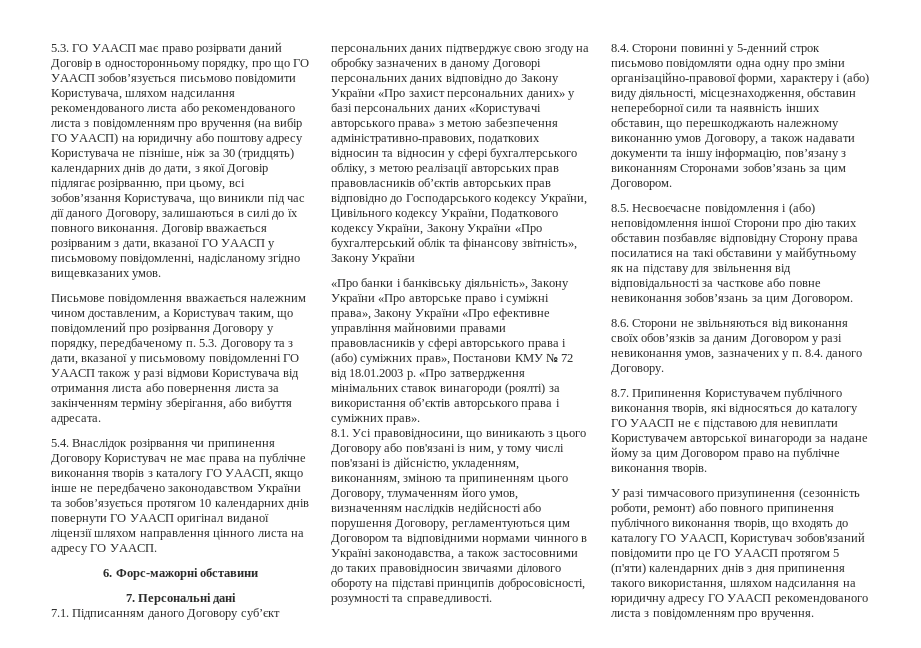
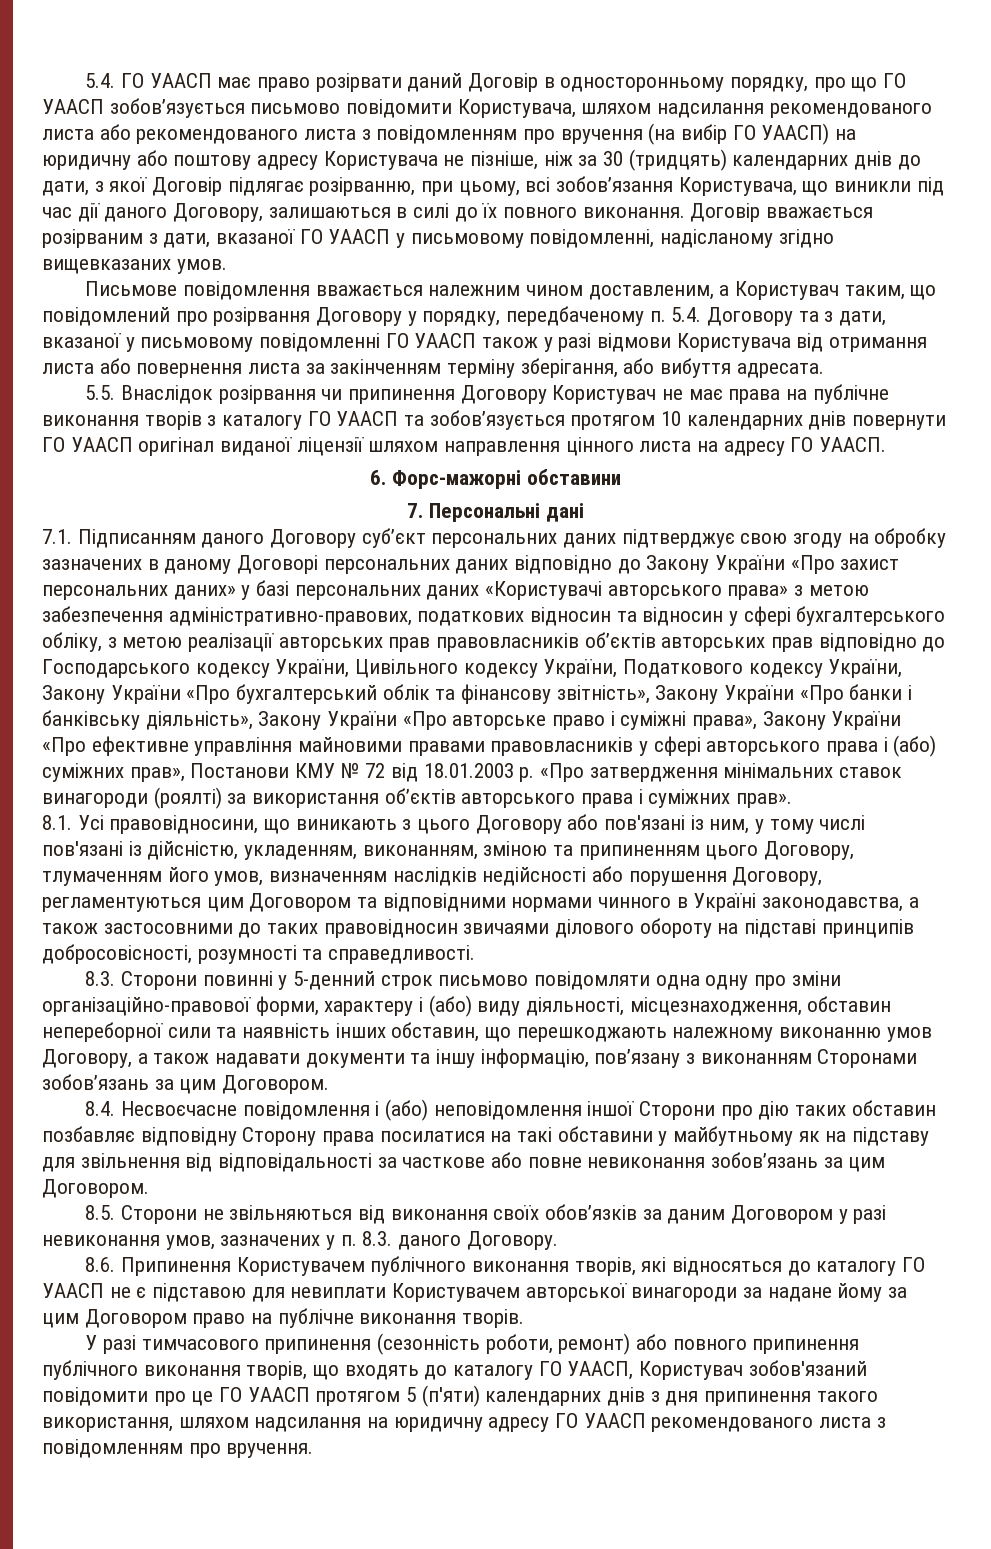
[51,44,69,52] 5.3. -> [85,73,116,88] 5.4.
[199,339,218,347] 5.3. -> [671,307,702,322] 5.4.
[51,439,69,447] 5.4. -> [85,385,116,400] 5.5.
[224,469,304,480] [51,483,301,495] УААСП, якщо інше не передбачено законодавством України -> [336,411,399,426] УААСП
(416, 259) // -> (795, 694) none
[611,44,629,52] 8.4. -> [85,971,116,986] 8.3.
[611,204,629,212] 8.5. -> [85,1101,116,1116] 8.4.
[611,319,629,327] 8.6. -> [85,1205,116,1220] 8.5.
[804,349,823,357] 8.4. -> [362,1231,393,1246] 8.3.
[611,389,629,397] 8.7. -> [85,1257,116,1272] 8.6.
[717,491,796,500] призупинення -> [264,1339,372,1354] припинення

